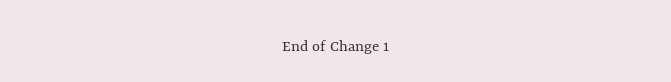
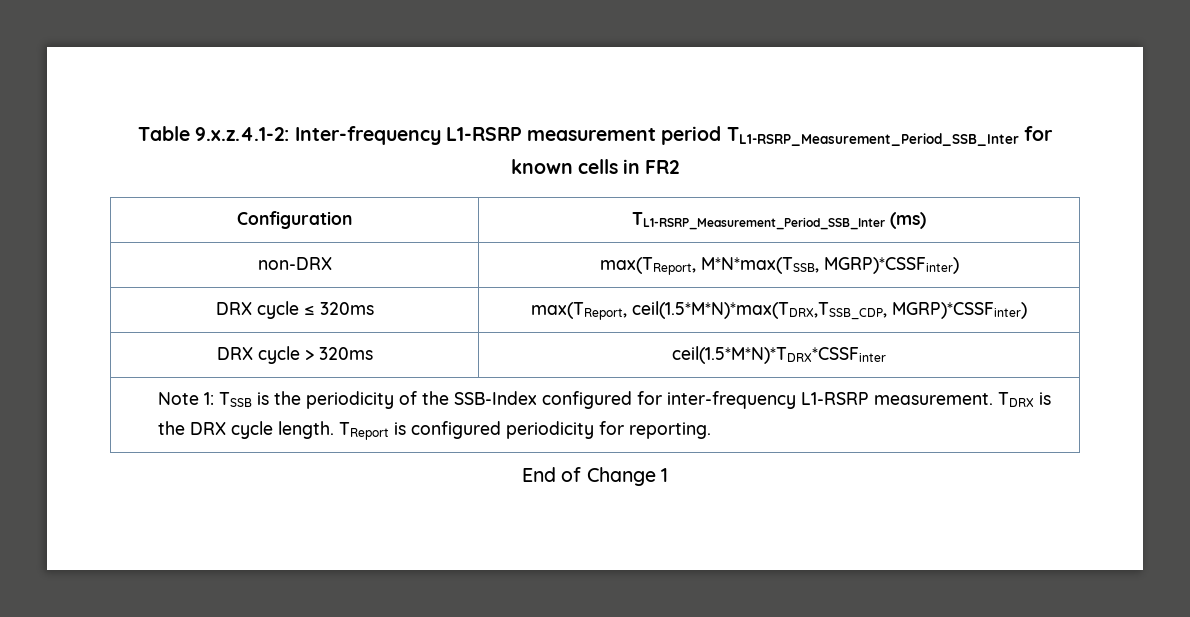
(281, 45) none -> [138,126,1053,146] [510,159,680,174] [237,211,352,229] [632,212,926,230] [257,257,332,270] [599,257,959,275] [215,301,374,319] [531,301,1027,320] [216,346,373,364] [672,346,886,364] [157,391,1051,409] [157,421,711,440] Table 9.x.z.4.1-2: Inter-frequency L1-RSRP measurement period TL1-RSRP_Measurement_Period_SSB_Inter for known cells in FR2 // Configuration | TL1-RSRP_Measurement_Period_SSB_Inter (ms) // non-DRX | max(TReport, M*N*max(TSSB, MGRP)*CSSFinter) // DRX cycle ≤ 320ms | max(TReport, ceil(1.5*M*N)*max(TDRX,TSSB_CDP, MGRP)*CSSFinter) // DRX cycle > 320ms | ceil(1.5*M*N)*TDRX*CSSFinter // Note 1: TSSB is the periodicity of the SSB-Index configured for inter-frequency L1-RSRP measurement. TDRX is the DRX cycle length. TReport is configured periodicity for reporting. //

